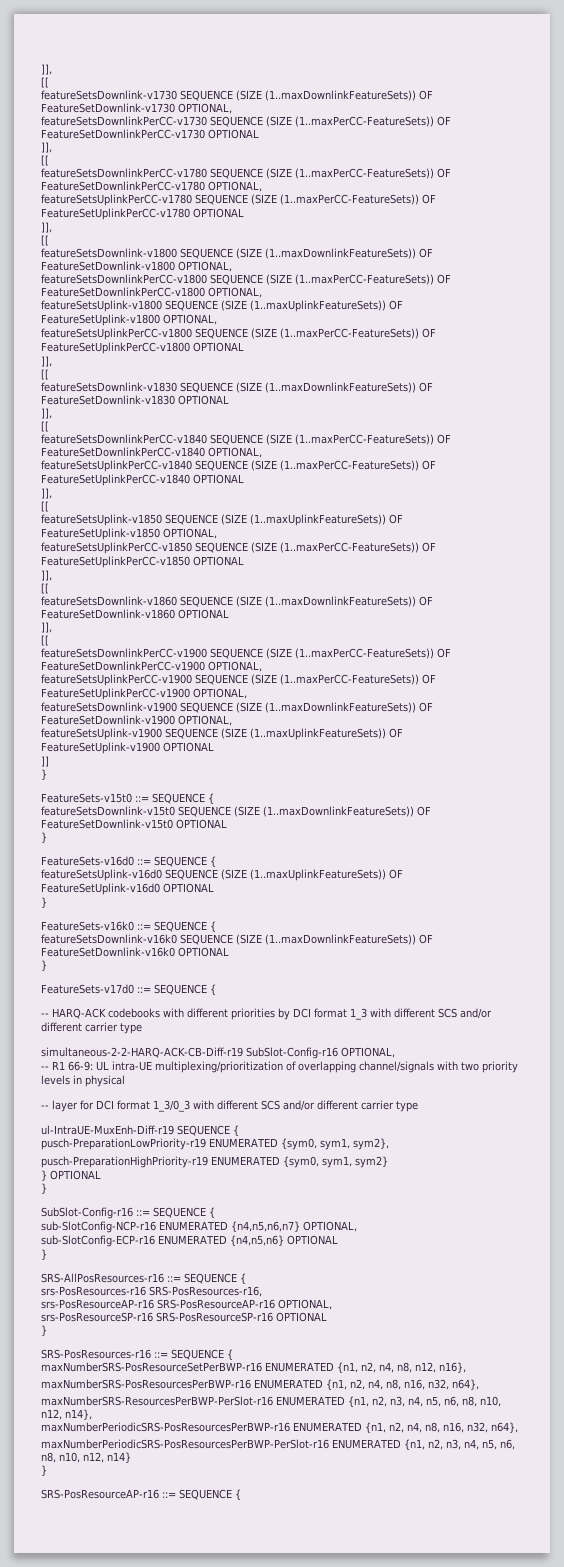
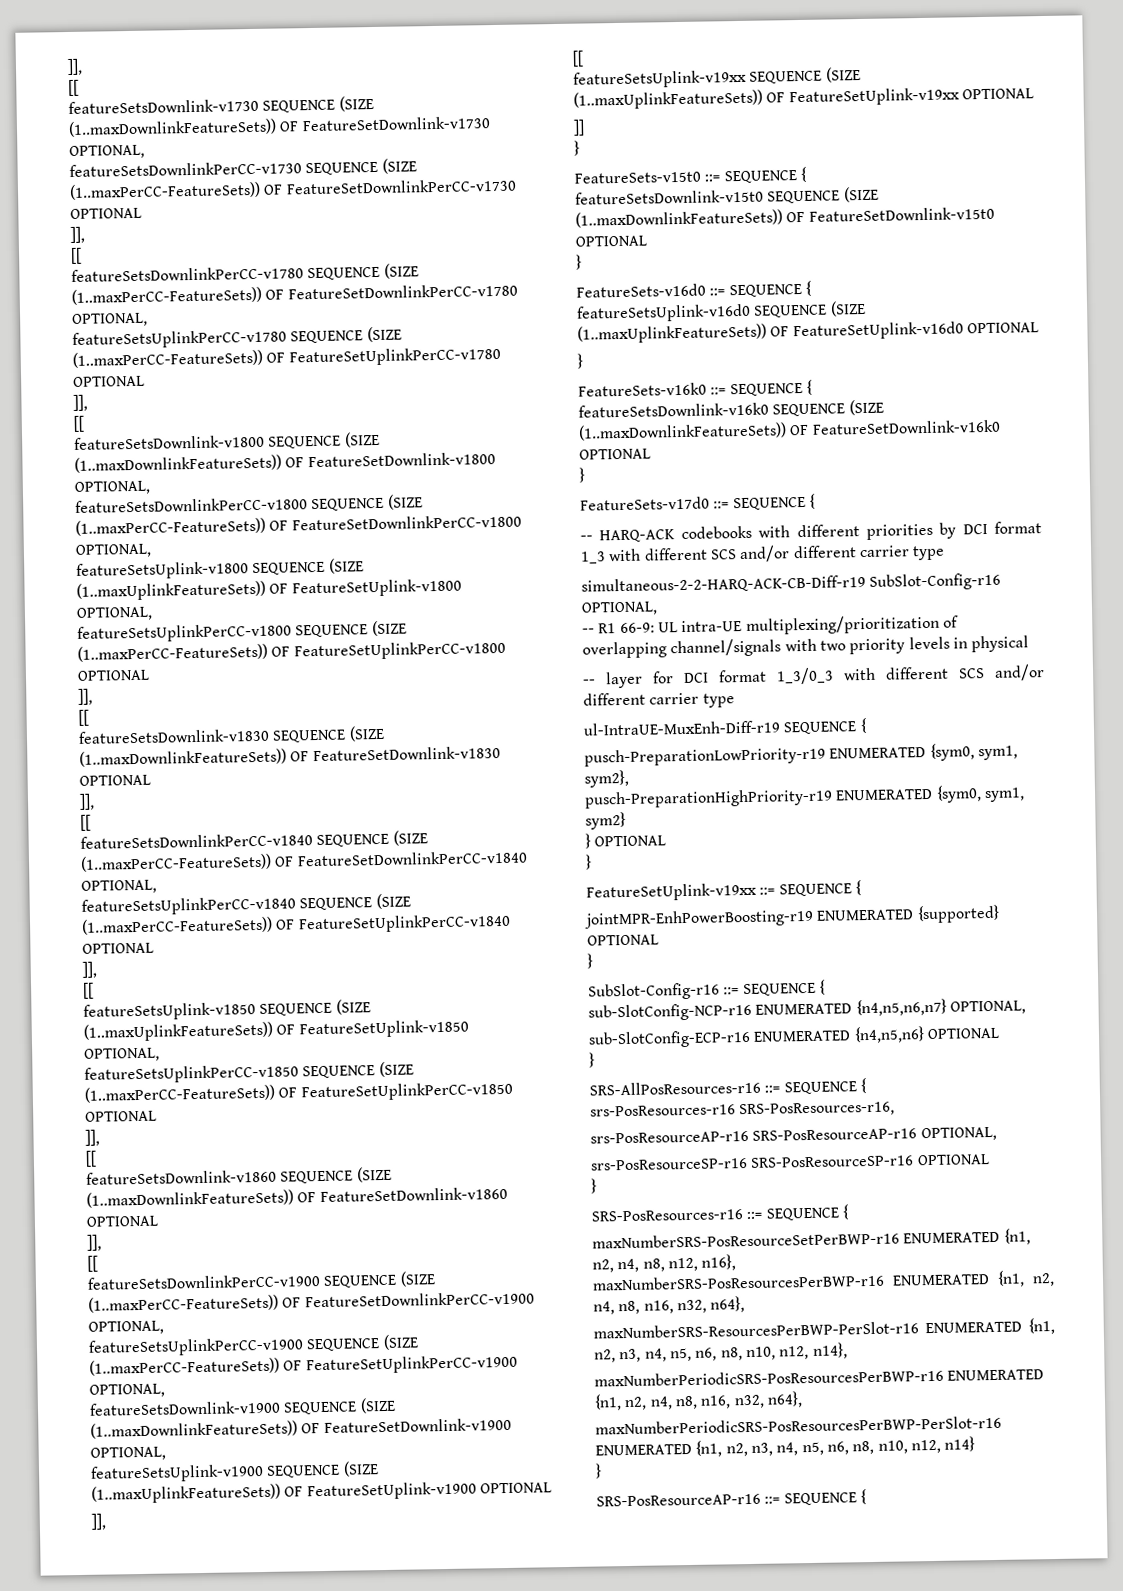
(214, 747) none -> [91,1513,106,1530] [572,50,584,67] [573,67,861,89] [573,87,1034,110] // ]], // [[ // featureSetsUplink-v19xx SEQUENCE (SIZE (1..maxUplinkFeatureSets)) OF FeatureSetUplink-v19xx OPTIONAL
(47, 1188) none -> [586,880,862,902] [584,904,1000,929] [587,934,659,946] [587,953,593,969] // FeatureSetUplink-v19xx ::= SEQUENCE { // jointMPR-EnhPowerBoosting-r19 ENUMERATED {supported} OPTIONAL // }

